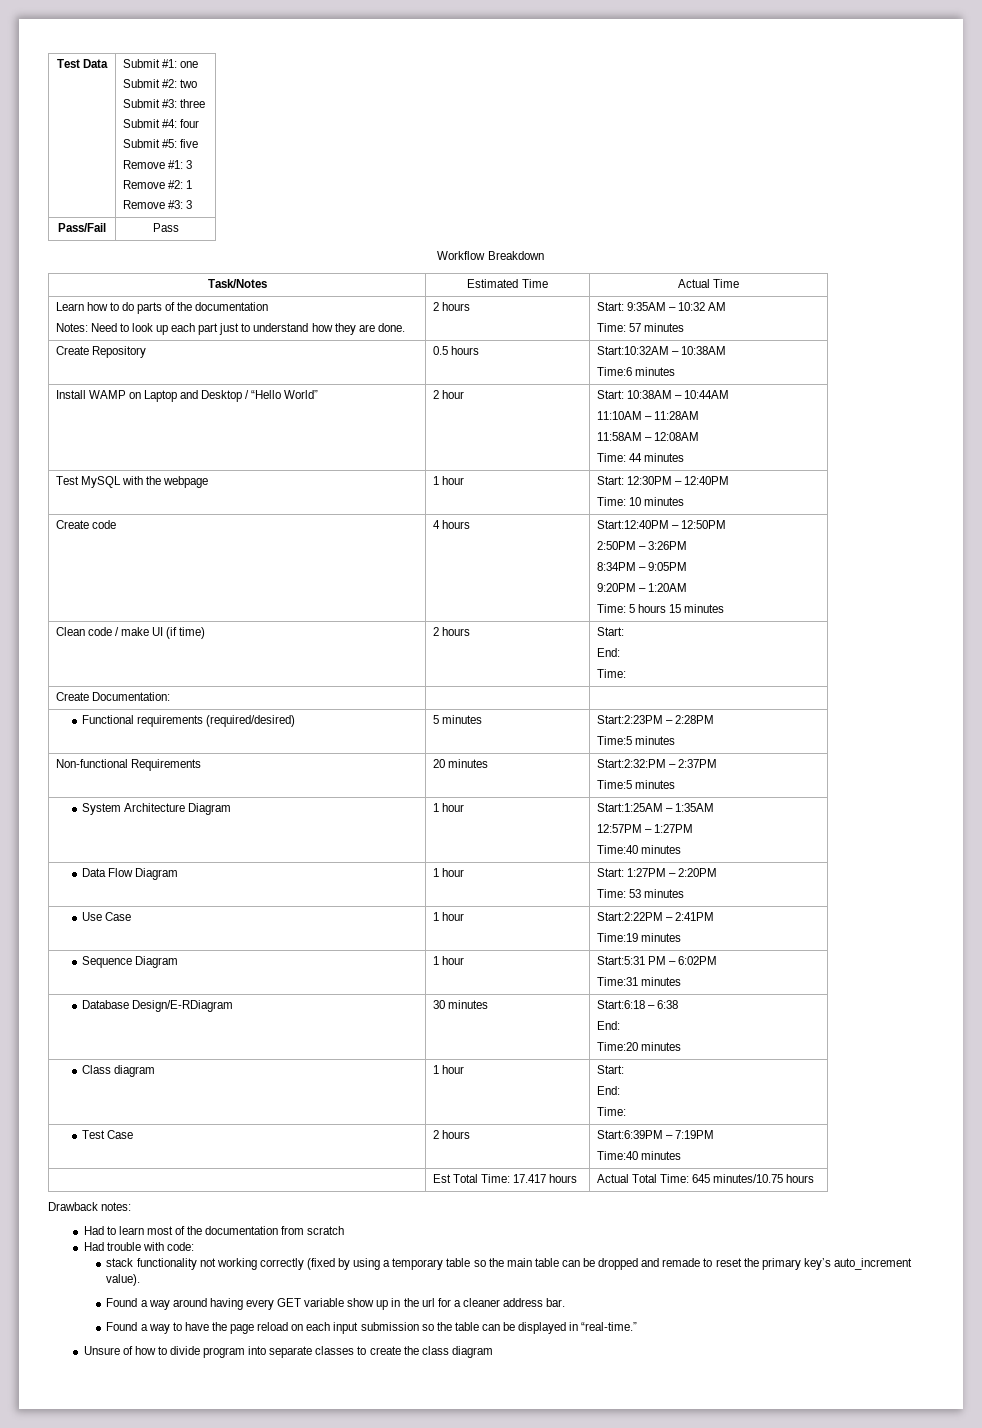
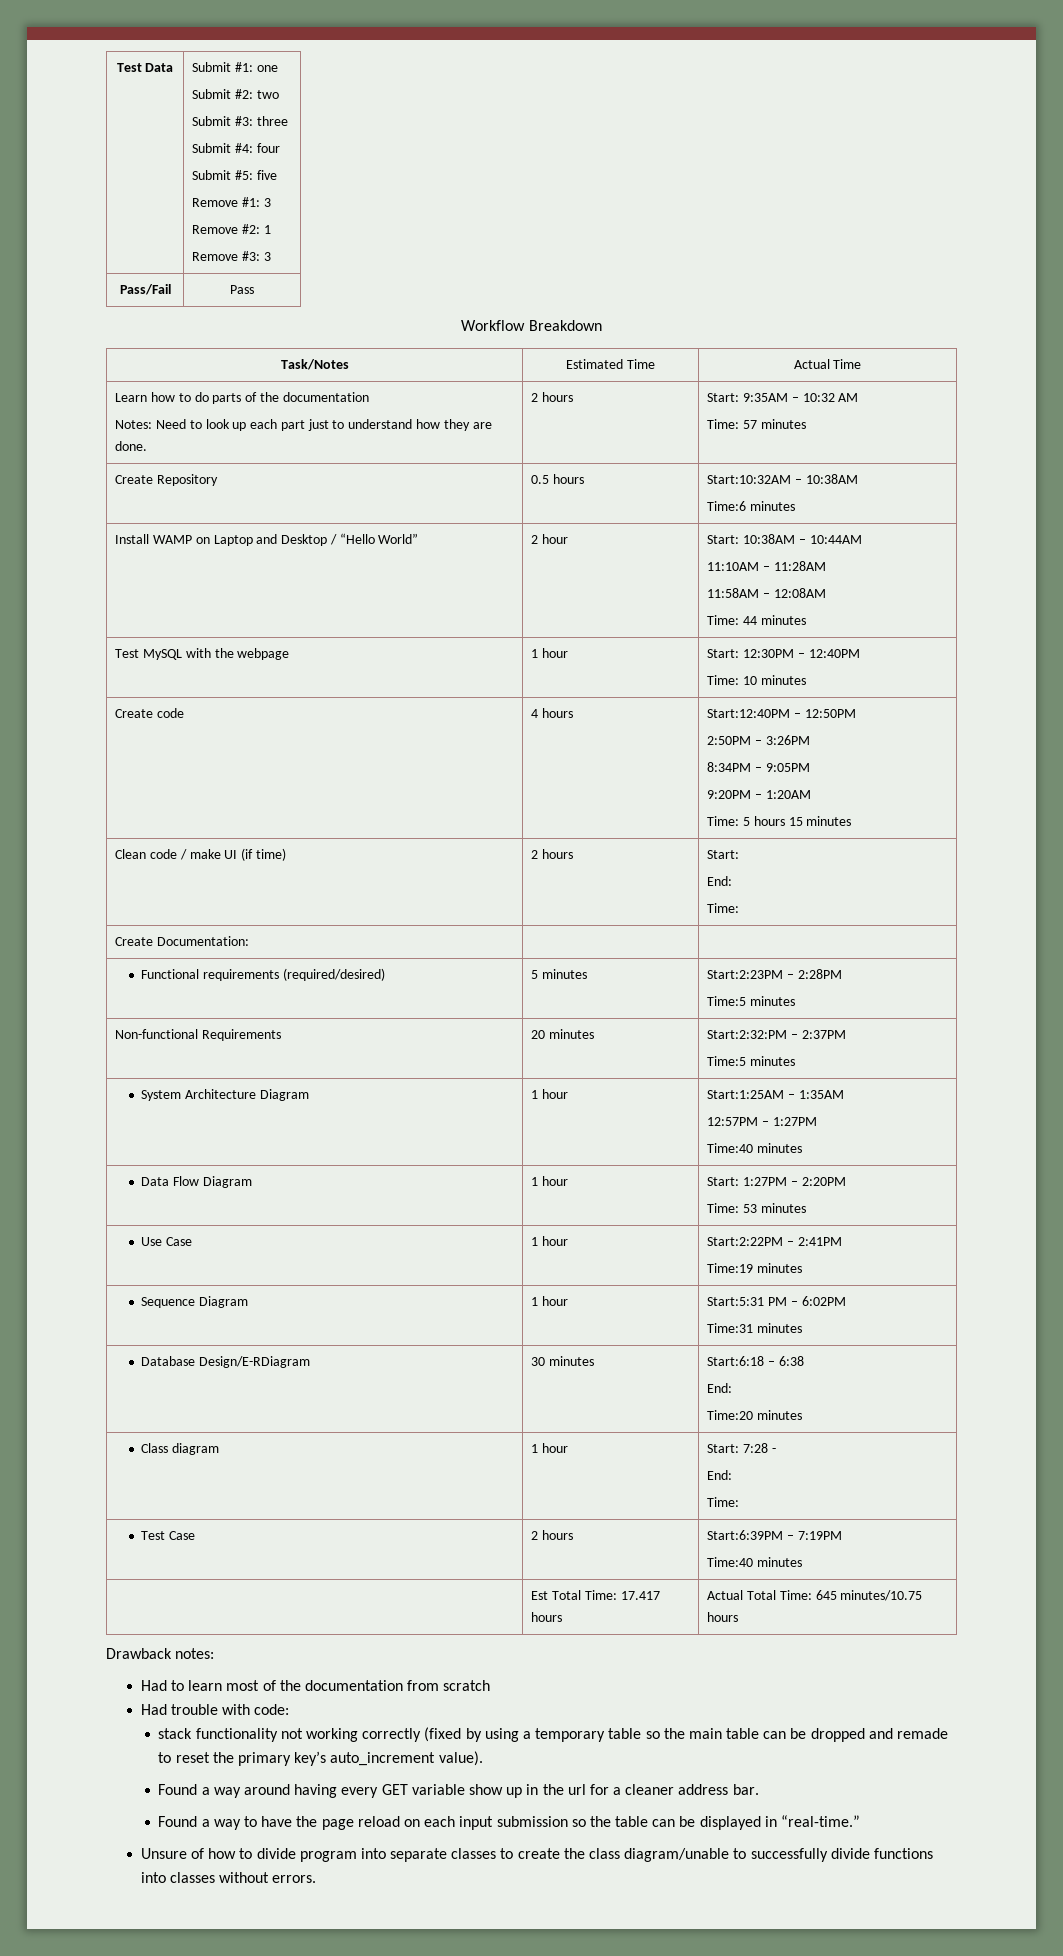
(624, 1069) none -> [742,1443,776,1453] 7:28 -
[451,1346,493,1358] diagram -> [624,1848,933,1862] [140,1872,317,1883] diagram/unable to successfully divide functions into classes without errors.

